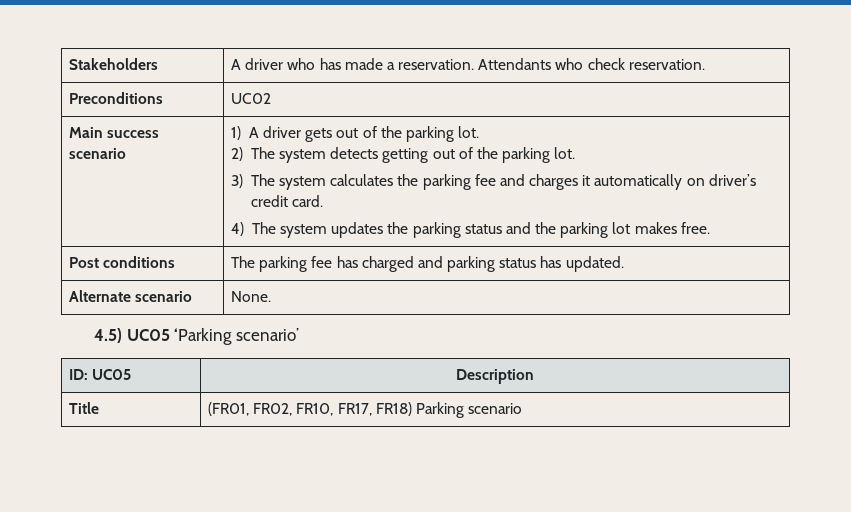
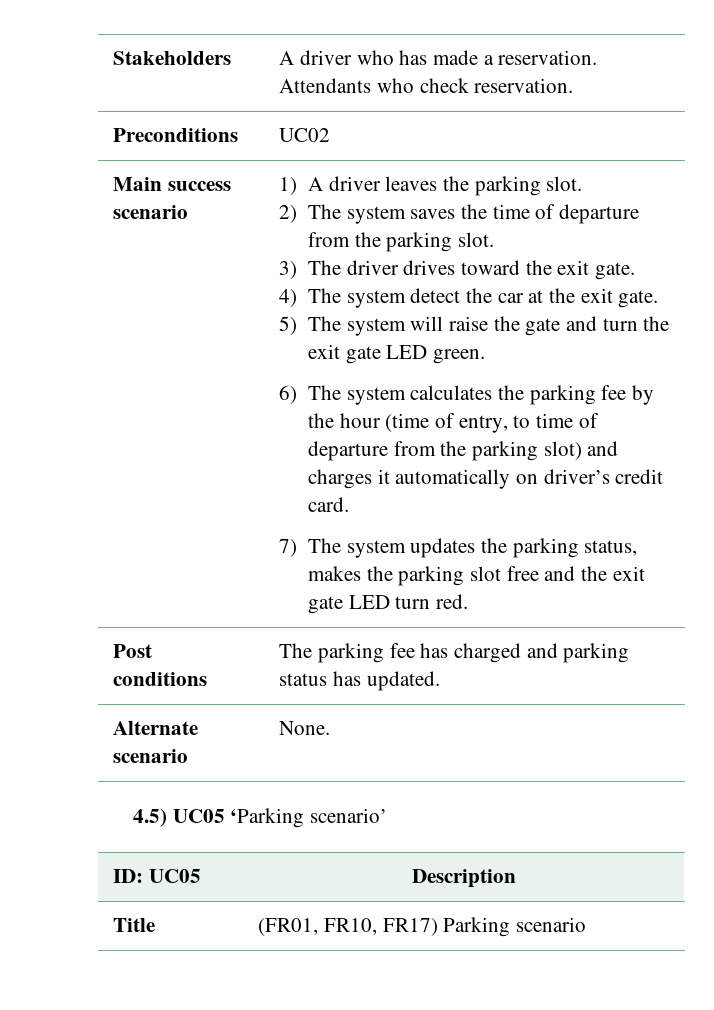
[305,126,480,142] gets out of the parking lot. -> [385,176,583,196] leaves the parking slot.
[330,147,576,163] [231,174,244,188] detects getting out of the parking lot. // 3) -> [410,204,639,224] [307,232,494,252] [279,260,635,280] [279,288,659,308] [279,316,670,336] [307,344,485,364] [279,385,298,404] saves the time of departure from the parking slot. // 3) The driver drives toward the exit gate. // 4) The system detect the car at the exit gate. // 5) The system will raise the gate and turn the exit gate LED green. // 6)
(496, 180) none -> [631,385,654,405] [307,413,599,433] [307,441,582,461] by the hour (time of entry, to time of departure from the parking slot)
[231,222,245,236] 4) -> [279,539,298,557] 7)
[464,222,710,238] status and the parking lot makes free. -> [584,540,638,556] [307,566,645,586] [307,594,468,614] status, makes the parking slot free and the exit gate LED turn red.
[253,402,412,416] FR02, FR10, FR17, FR18) -> [324,918,438,936] FR10, FR17)

